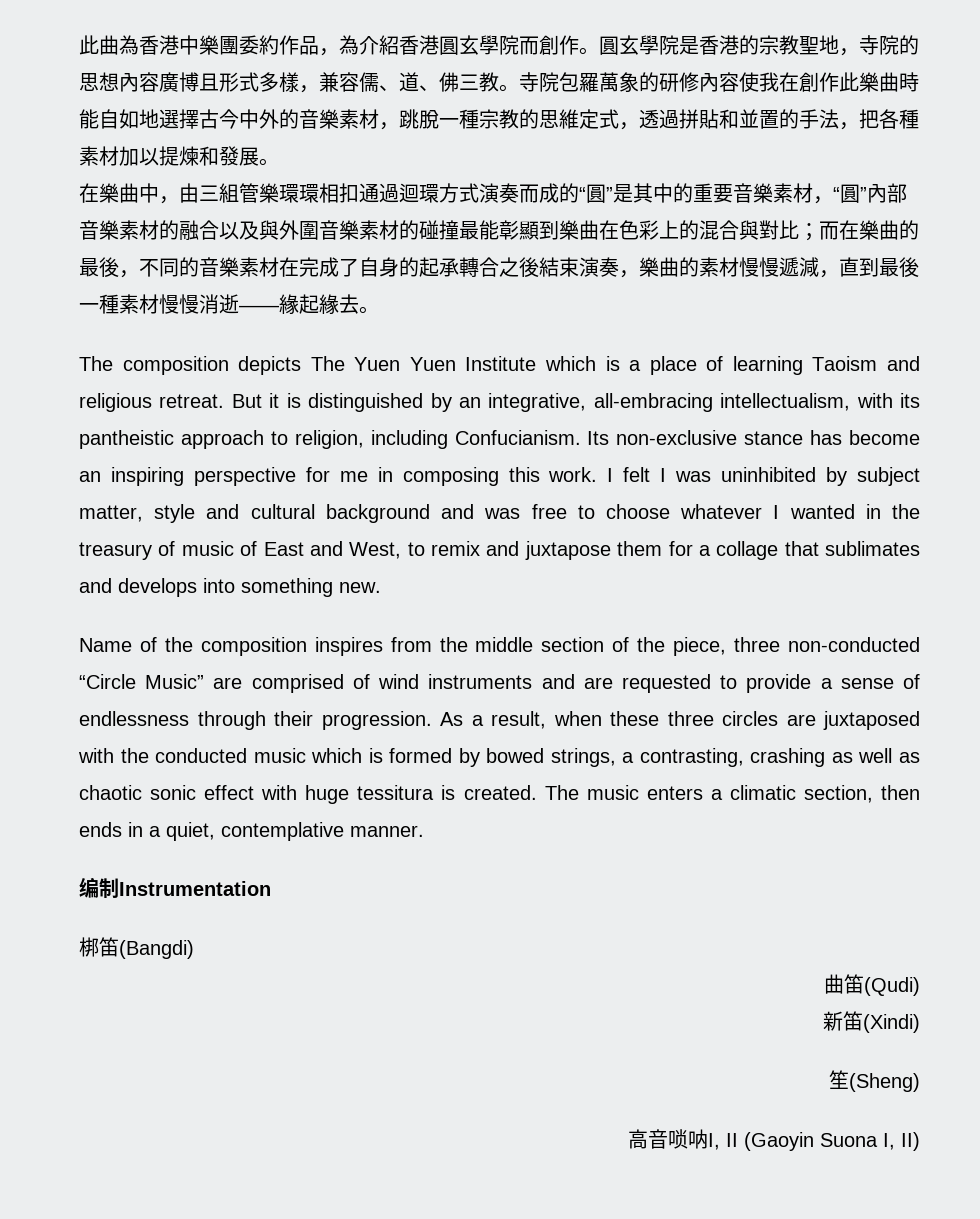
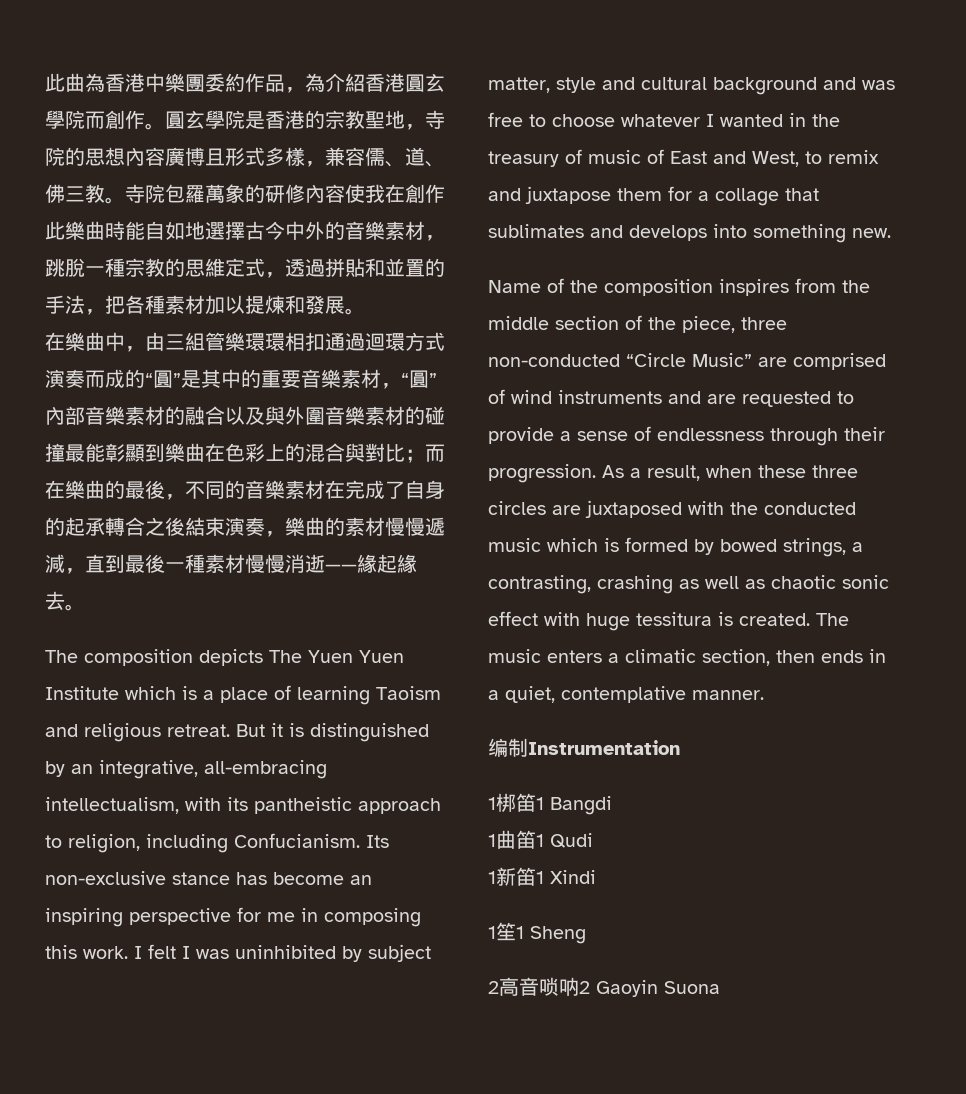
[79,937,194,959] [824,974,920,996] [823,1011,920,1033] [829,1070,920,1092] [628,1129,920,1151] 梆笛(Bangdi) // 曲笛(Qudi) // 新笛(Xindi) // 笙(Sheng) // 高音唢呐I, II (Gaoyin Suona I, II) -> [488,793,612,815] [488,830,593,849] [488,867,596,886] [488,922,586,944] [488,977,720,997] 1梆笛1 Bangdi // 1曲笛1 Qudi // 1新笛1 Xindi // 1笙1 Sheng // 2高音唢呐2 Gaoyin Suona

